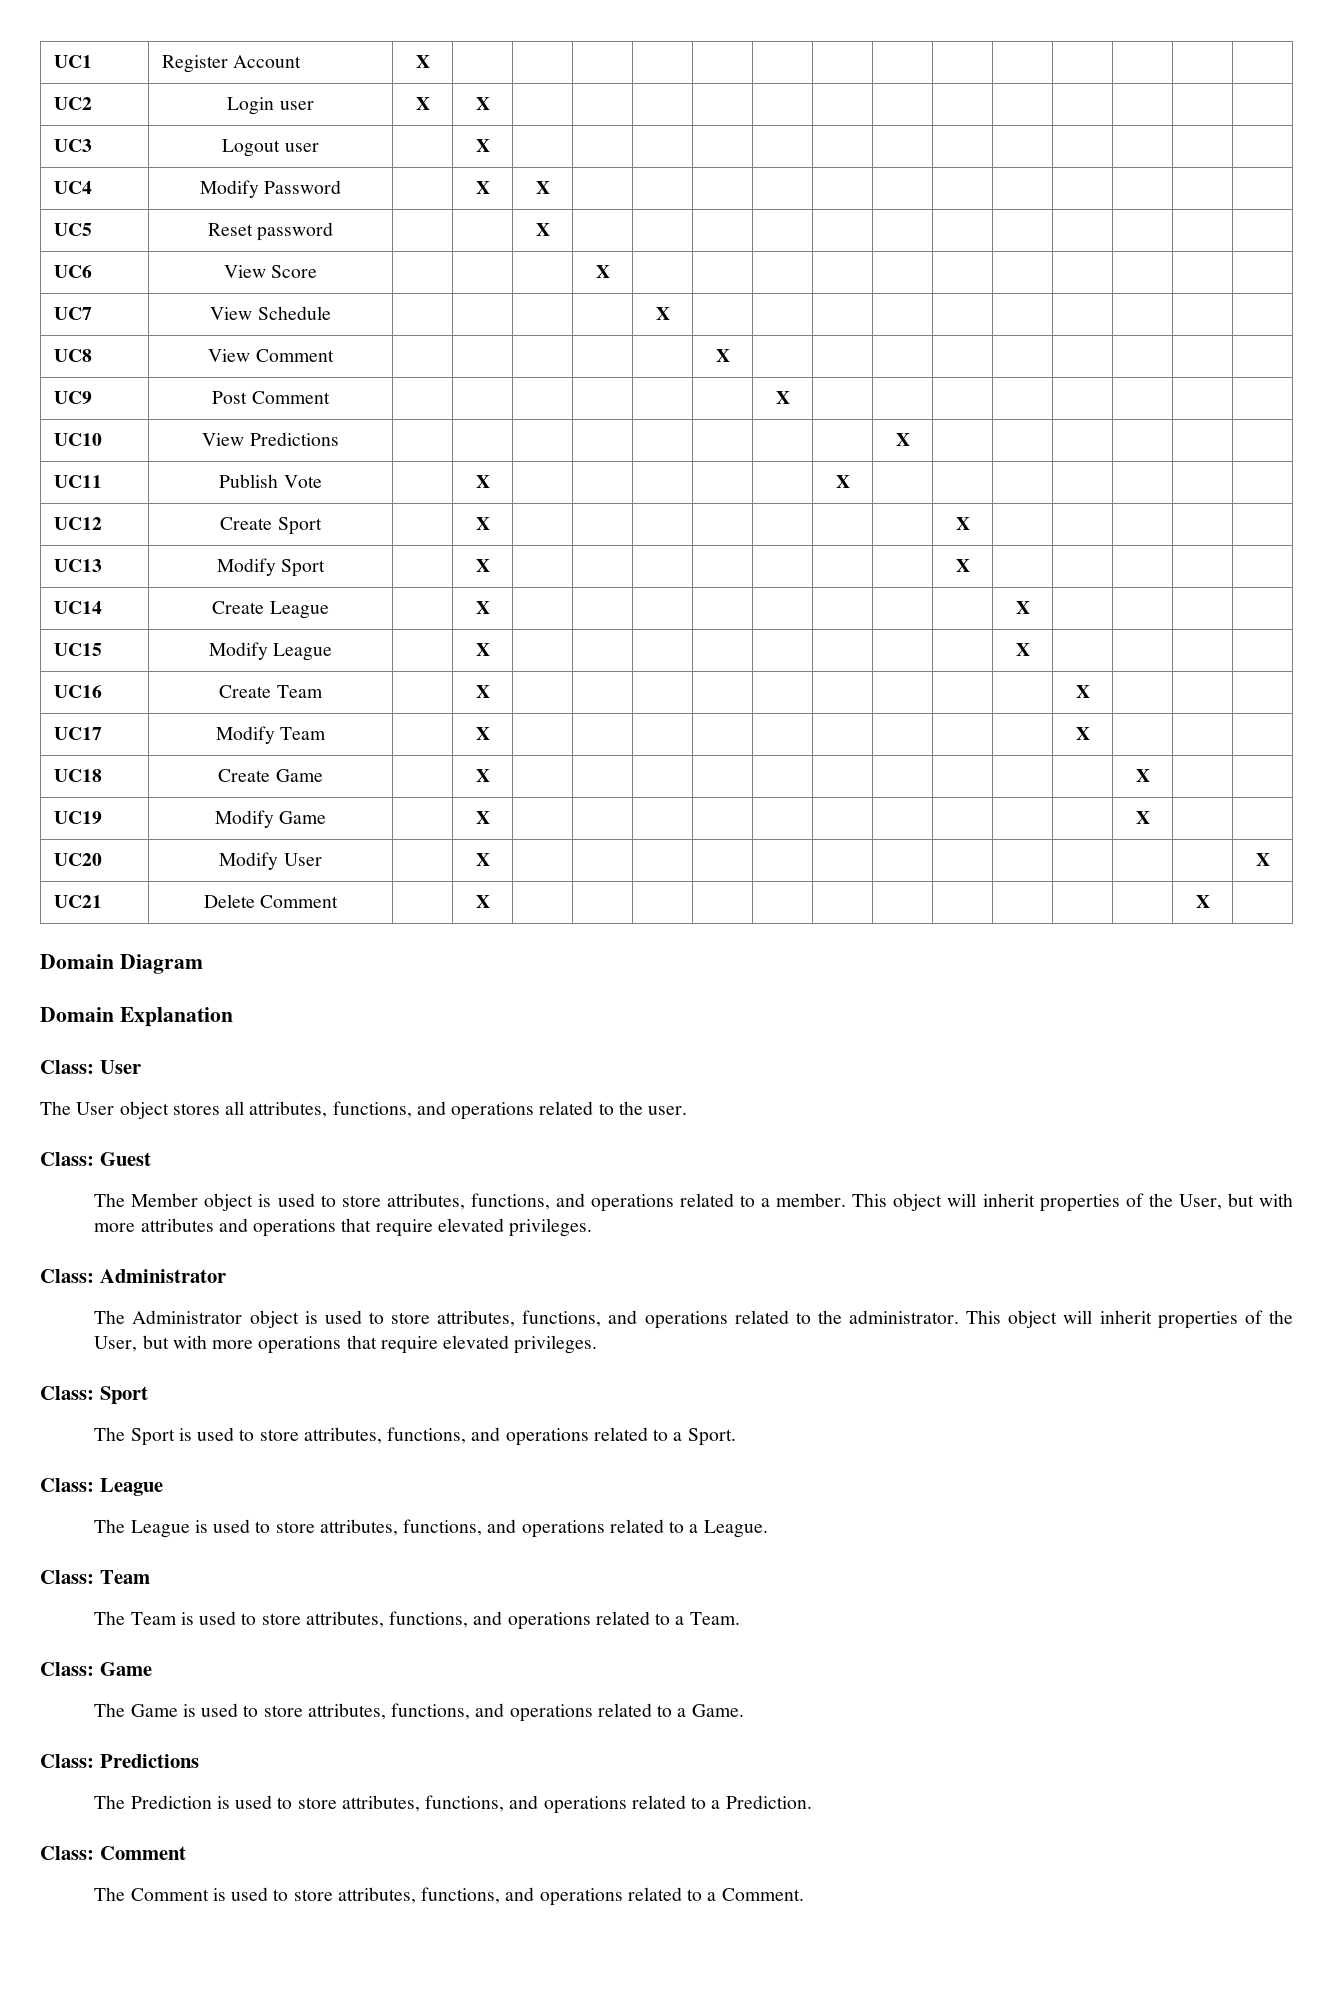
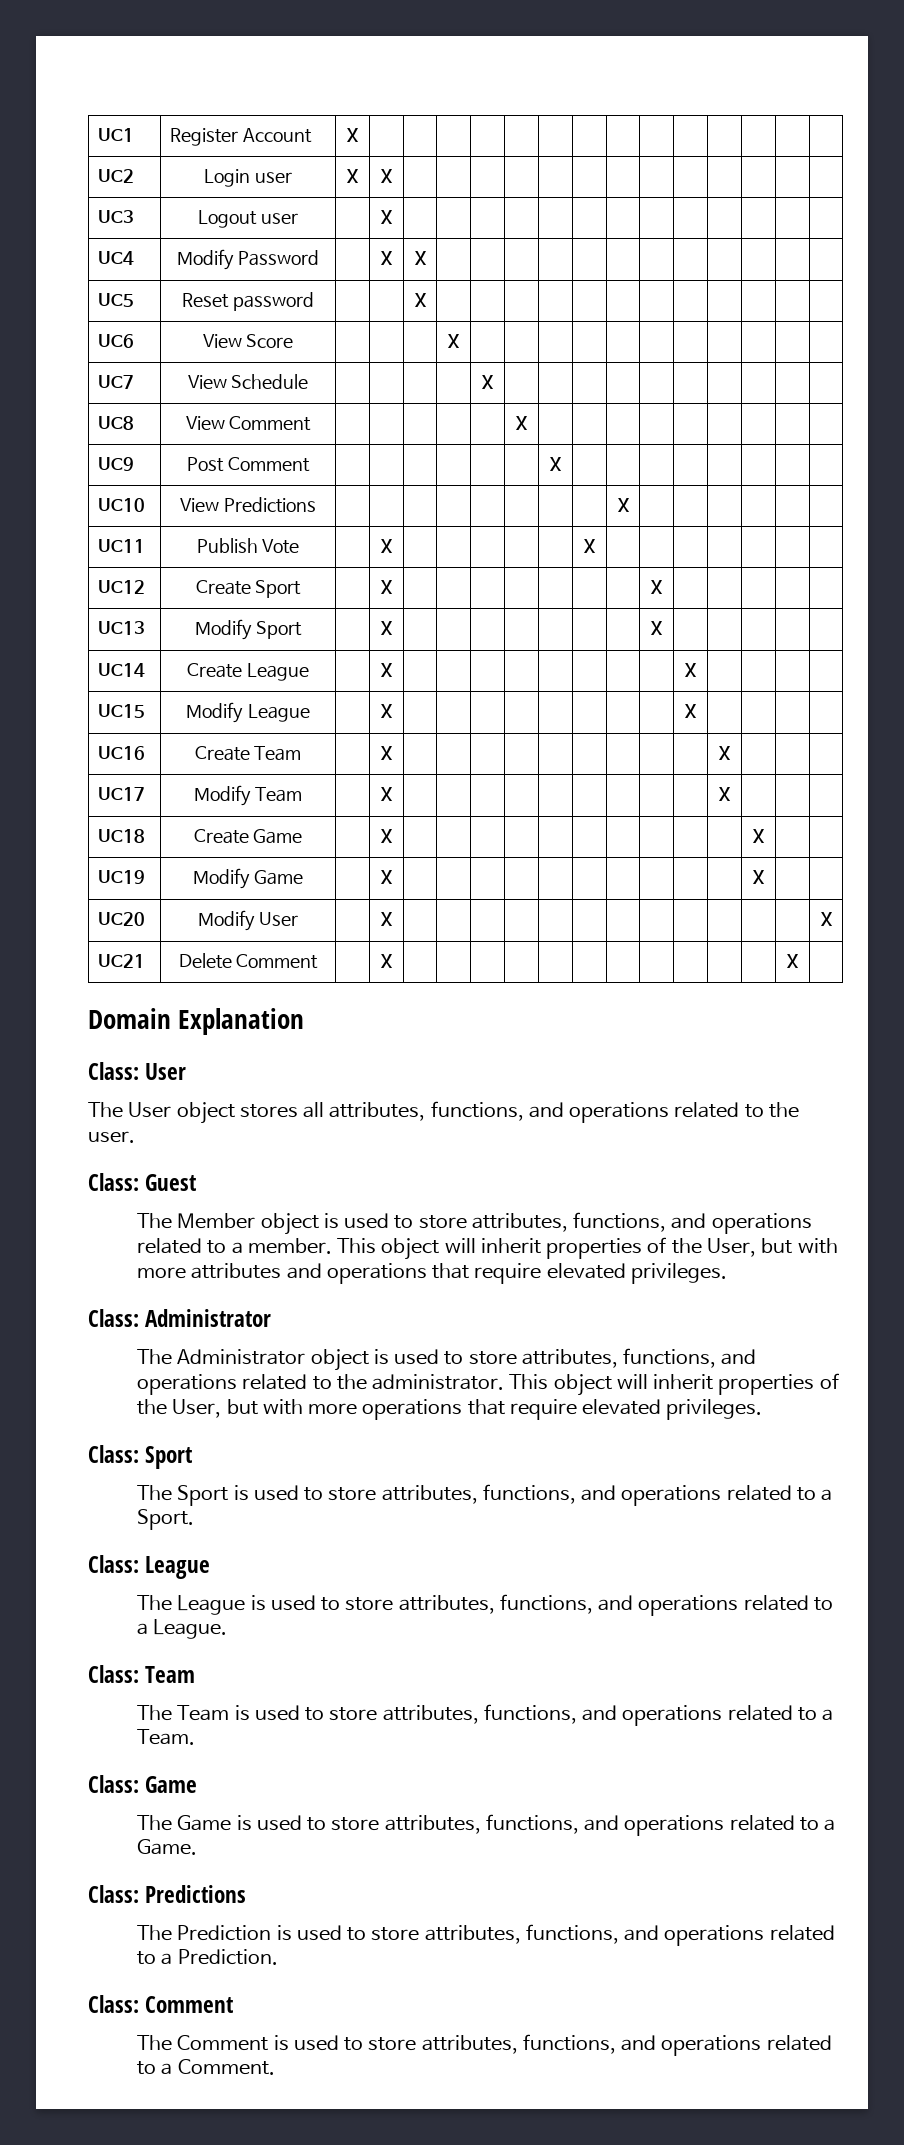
[40,954,203,974] // Domain Diagram -> (799, 961) none

